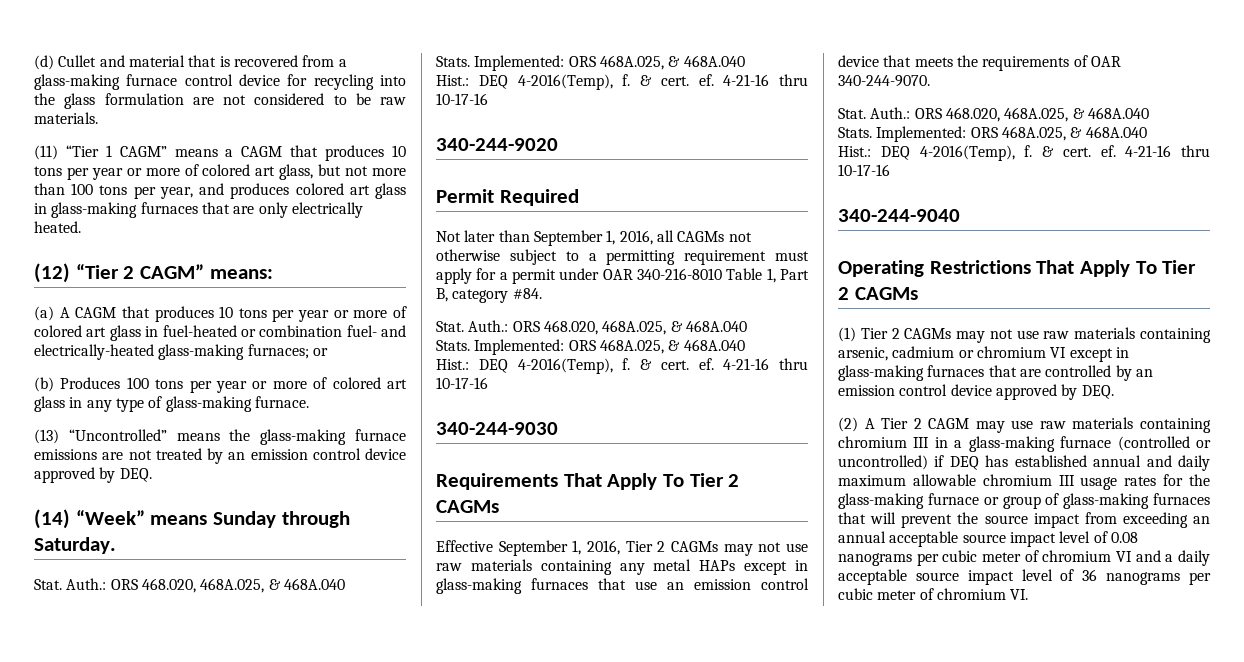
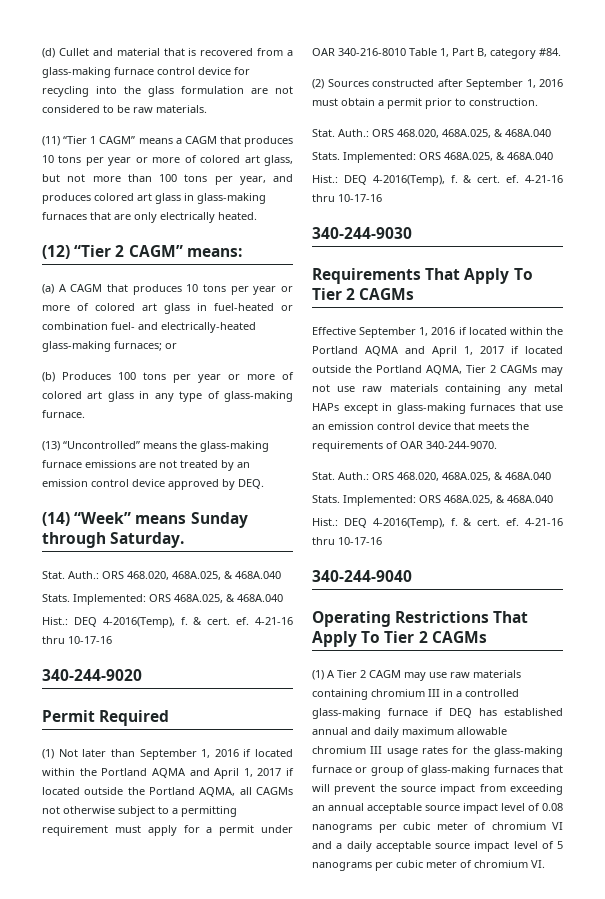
(579, 197) none -> [42,749,54,759] (1)
[619,230,653,245] 2016, -> [214,749,293,757] [42,768,294,779] [42,787,236,797] 2016 if located within the Portland AQMA and April 1, 2017 if located outside the Portland AQMA,
(542, 293) none -> [312,79,563,90] [312,98,538,109] // (2) Sources constructed after September 1, 2016 must obtain a permit prior to construction.
[587,540,620,555] 2016, -> [431,327,563,335] [312,346,563,357] [312,365,462,375] 2016 if located within the Portland AQMA and April 1, 2017 if located outside the Portland AQMA,
[860,327,1211,343] [838,346,1129,362] [838,365,1153,381] [838,384,1114,400] [838,417,858,432] Tier 2 CAGMs may not use raw materials containing arsenic, cadmium or chromium VI except in glass-making furnaces that are controlled by an emission control device approved by DEQ. // (2) -> (324, 675) none
[968,436,1211,452] [838,455,928,470] glass-making furnace (controlled or uncontrolled) -> [465,689,519,697] [312,708,428,719] controlled glass-making furnace
[1082,569,1098,581] 36 -> [557,841,563,849] 5

